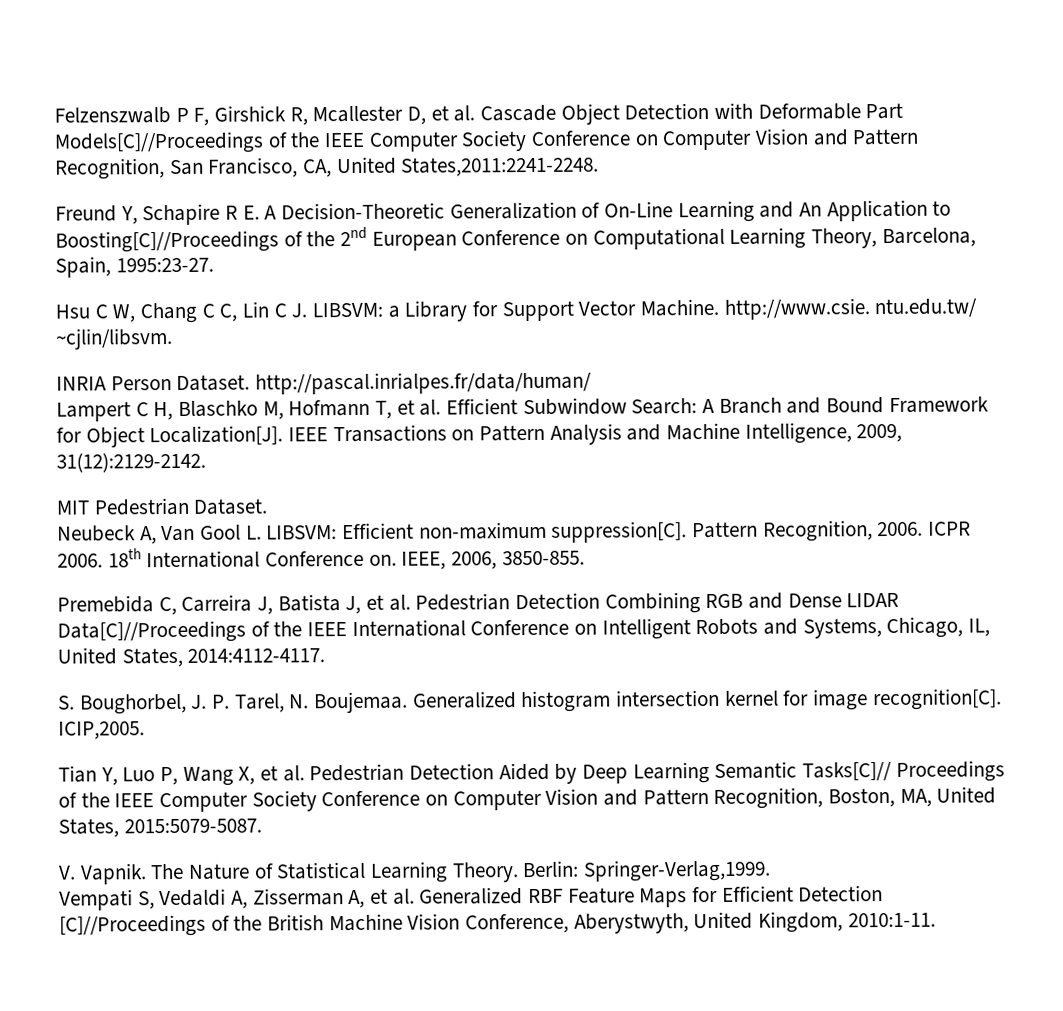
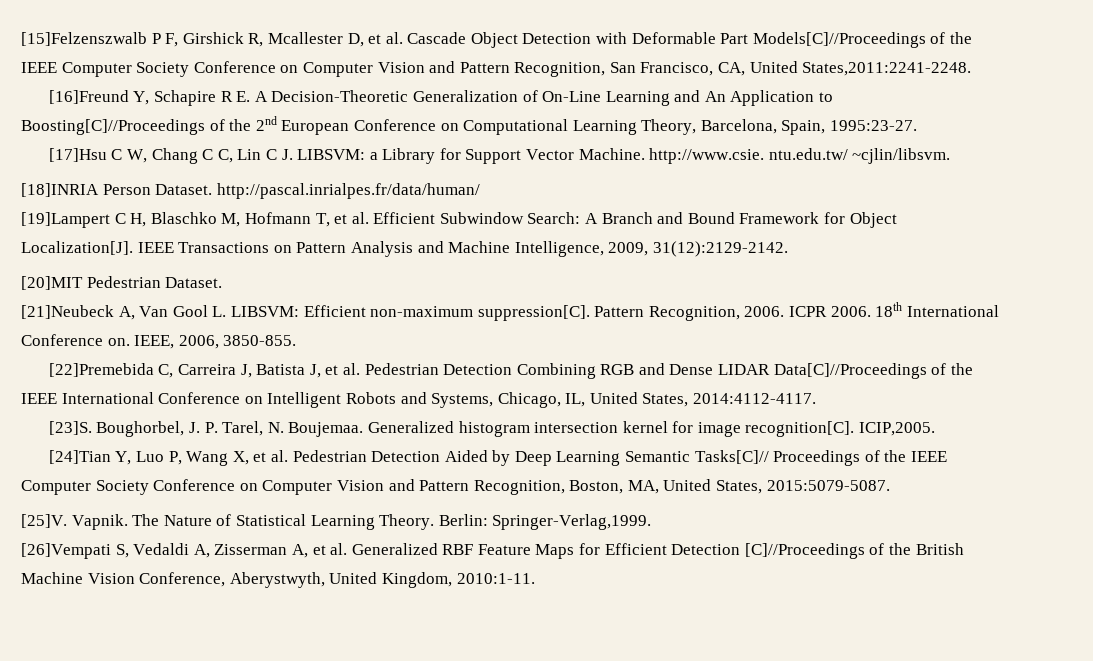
[54,107,171,124] Felzenszwalb -> [21,32,147,46] [15]Felzenszwalb
[55,205,117,222] Freund -> [48,90,129,104] [16]Freund
[55,304,90,319] Hsu -> [48,148,107,162] [17]Hsu
[56,376,107,391] INRIA -> [21,183,99,197] [18]INRIA
[56,401,131,422] Lampert -> [21,212,110,228] [19]Lampert
[56,500,90,515] MIT -> [21,276,83,290] [20]MIT
[57,525,136,542] Neubeck -> [21,305,114,319] [21]Neubeck
[57,595,154,613] Premebida -> [48,363,154,377] [22]Premebida
[58,695,75,710] S. -> [48,421,92,435] [23]S.
[58,765,97,783] Tian -> [48,450,111,464] [24]Tian
[59,865,76,880] V. -> [21,514,67,528] [25]V.
[59,889,133,911] Vempati -> [21,543,111,559] [26]Vempati

